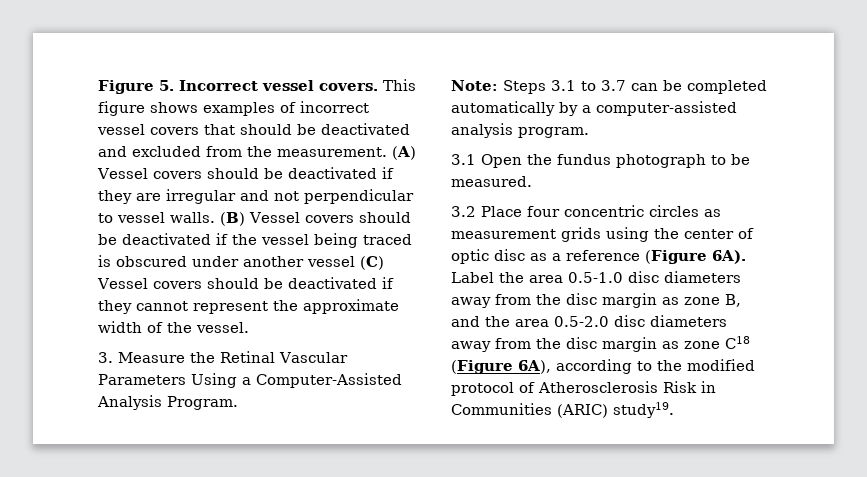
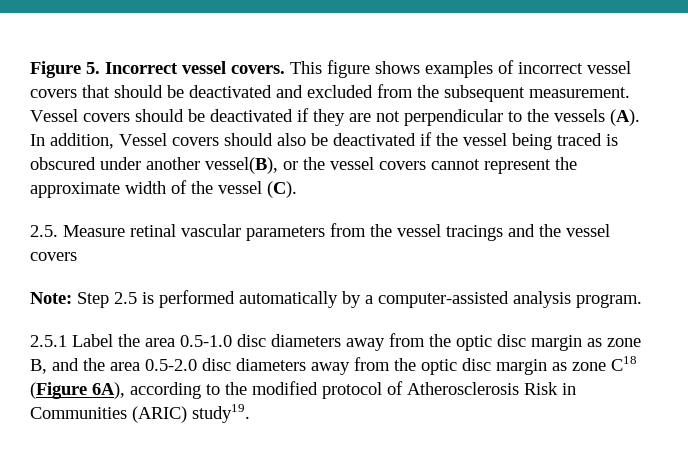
[277,146,416,160] measurement. (A) -> [444,85,630,102] subsequent measurement.
[166,189,269,204] irregular and -> (371, 117) none
[117,212,411,226] vessel walls. (B) Vessel covers should -> [527,109,640,126] [30,133,306,149] the vessels (A). In addition, Vessel covers should also
[307,256,384,270] [97,277,394,289] [98,300,132,314] vessel (C) Vessel covers should be deactivated if they -> [205,157,426,174] vessel(B), or the vessel covers
[196,322,249,333] [98,351,348,363] [98,373,402,388] [97,395,238,410] [451,80,767,94] vessel. // 3. Measure the Retinal Vascular Parameters Using a Computer-Assisted Analysis Program. // Note: Steps 3.1 to 3.7 can be completed -> [218,181,297,198] [30,223,610,241] [30,252,77,261] [30,290,235,308] vessel (C). // 2.5. Measure retinal vascular parameters from the vessel tracings and the vessel covers // Note: Step 2.5 is performed
[451,154,750,168] [451,176,532,187] [451,205,721,217] [451,227,754,242] [451,249,746,264] 3.1 Open the fundus photograph to be measured. // 3.2 Place four concentric circles as measurement grids using the center of optic disc as a reference (Figure 6A). -> [30,335,67,347] 2.5.1
(561, 299) none -> [456,335,492,351] optic
(561, 343) none -> [421,359,457,375] optic

